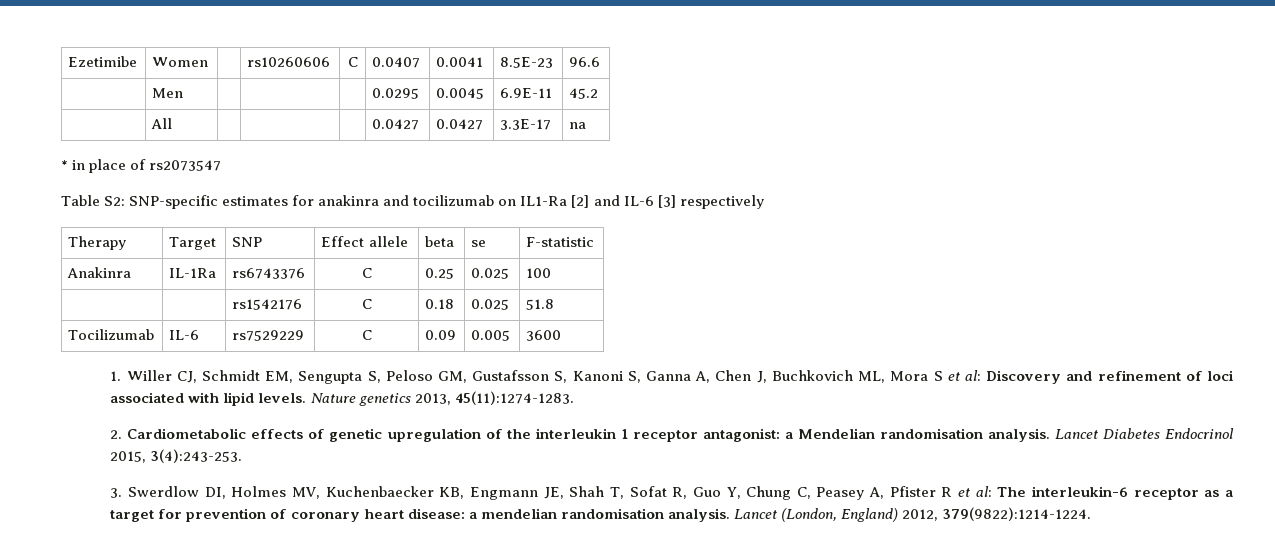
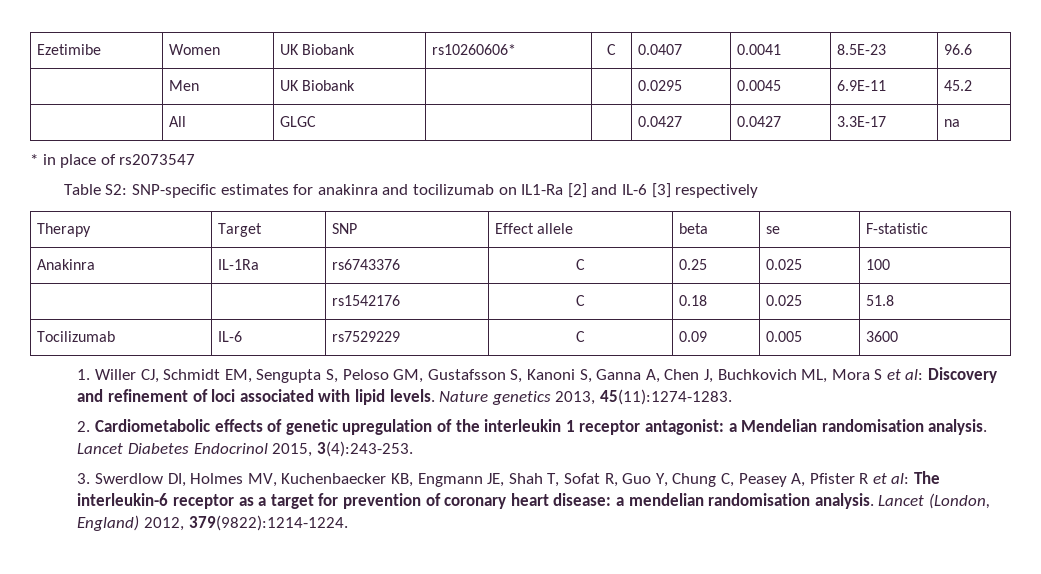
[247,57,331,67] | rs10260606 -> [280,44,356,55] [432,44,517,55] UK Biobank | rs10260606*
(184, 93) none -> [280,80,356,91] UK Biobank
(173, 123) none -> [280,116,317,127] GLGC

